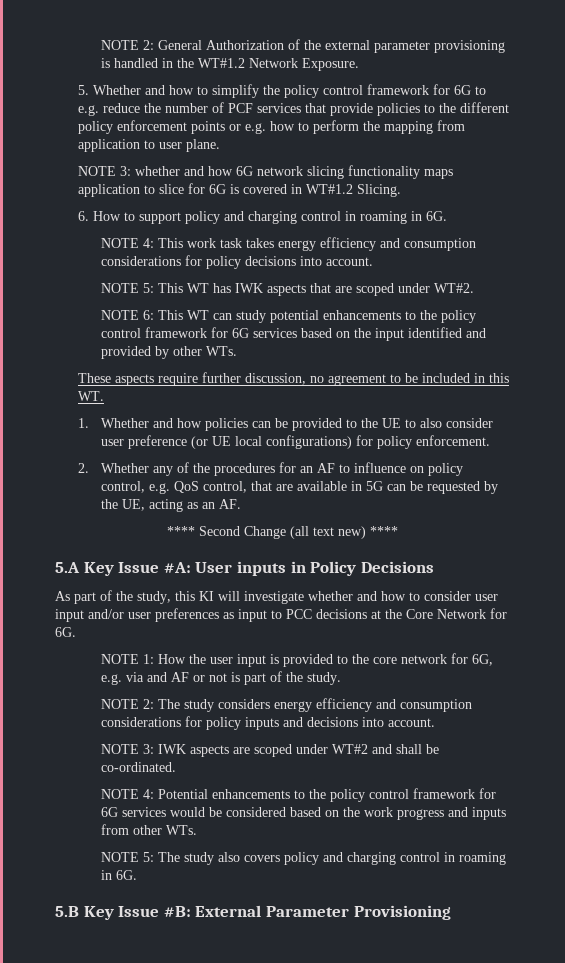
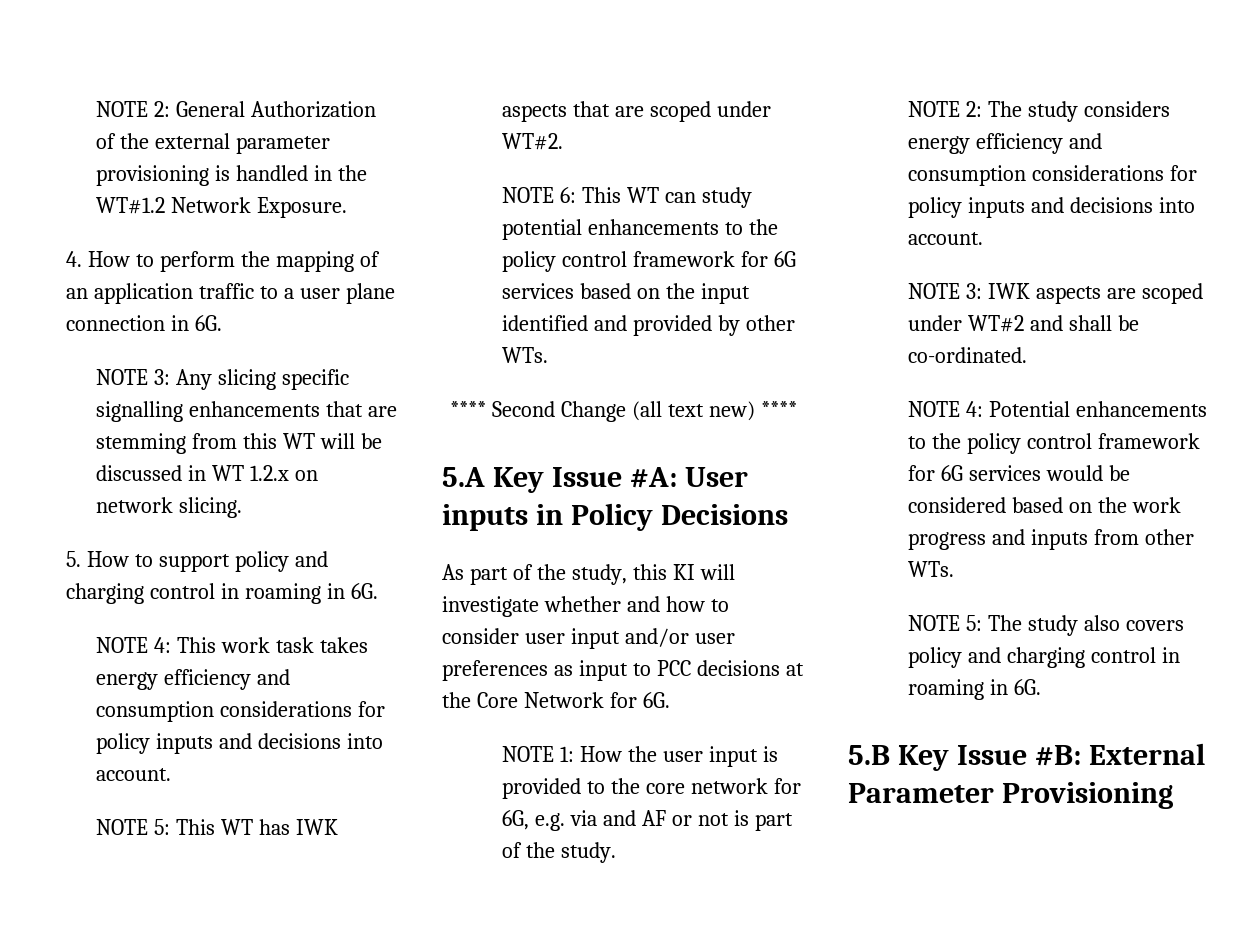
[78,84,487,98] [78,102,510,116] [78,120,466,134] [78,139,221,152] [78,165,454,179] [78,183,402,197] [78,211,90,221] 5. Whether and how to simplify the policy control framework for 6G to e.g. reduce the number of PCF services that provide policies to the different policy enforcement points or e.g. how to perform the mapping from application to user plane. // NOTE 3: whether and how 6G network slicing functionality maps application to slice for 6G is covered in WT#1.2 Slicing. // 6. -> [65,251,380,272] [65,283,395,304] [65,315,222,331] [95,369,349,390] [95,401,397,422] [95,433,382,454] [95,465,318,481] [95,497,242,518] [65,551,81,567] 4. How to perform the mapping of an application traffic to a user plane connection in 6G. // NOTE 3: Any slicing specific signalling enhancements that are stemming from this WT will be discussed in WT 1.2.x on network slicing. // 5.
(242, 262) none -> [155,733,252,754] inputs and
[78,372,510,386] [78,391,105,401] [78,418,494,431] [101,435,491,449] [78,462,464,476] [101,481,499,494] [101,499,242,512] // These aspects require further discussion, no agreement to be included in this WT. // 1. Whether and how policies can be provided to the UE to also consider user preference (or UE local configurations) for policy enforcement. // 2. Whether any of the procedures for an AF to influence on policy control, e.g. QoS control, that are available in 5G can be requested by the UE, acting as an AF. -> (548, 355) none

